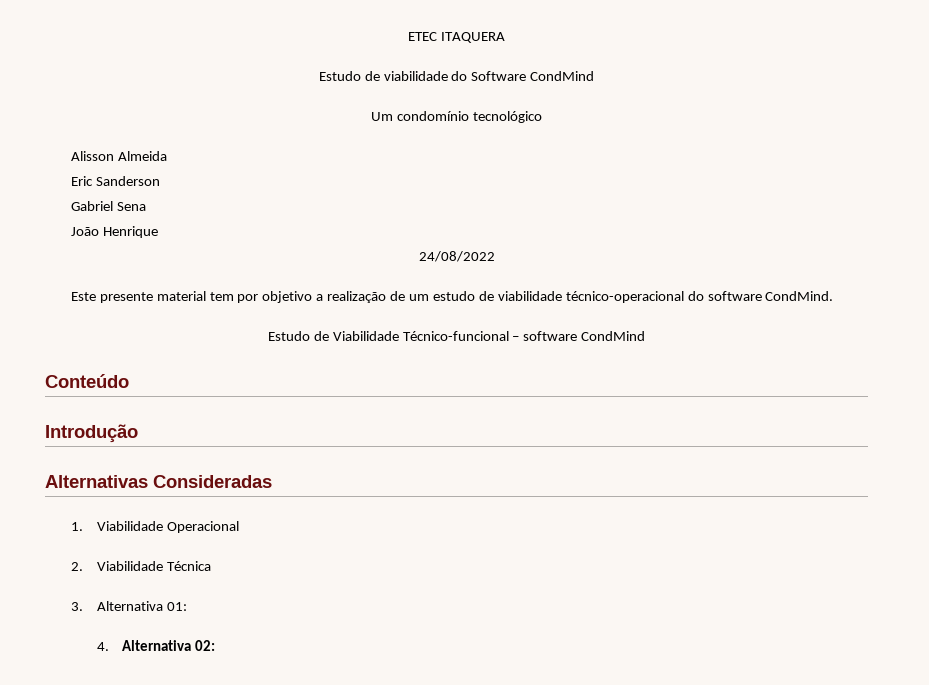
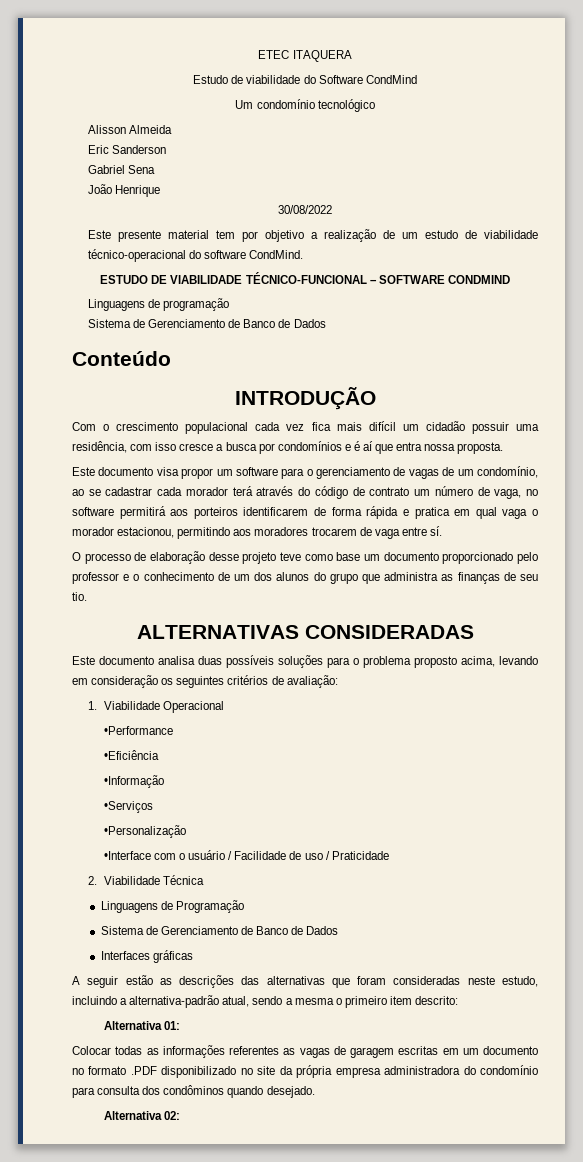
[418,251,495,262] 24/08/2022 -> [278,205,332,214] 30/08/2022
[267,331,646,341] [45,374,129,388] [45,424,138,443] [45,475,272,488] [70,521,239,533] [70,561,211,571] [70,601,187,611] [96,642,109,651] Estudo de Viabilidade Técnico-funcional – software CondMind // Conteúdo // Introdução // Alternativas Consideradas // 1. Viabilidade Operacional // 2. Viabilidade Técnica // 3. Alternativa 01: // 4. -> [100,272,510,284] [87,298,230,311] [87,319,326,328] [72,351,171,366] [234,387,376,410] [72,421,539,434] [72,441,504,454] [72,466,538,479] [72,486,538,499] [72,506,539,519] [72,526,442,539] [72,551,538,564] [72,572,538,584] [72,592,87,601] [136,625,474,639] [72,655,538,668] [72,675,338,688] [87,701,224,713] [103,726,173,735] [103,750,159,760] [103,775,164,788] [103,801,153,813] [103,825,186,838] [103,850,389,860] [87,875,204,885] [100,900,244,913] [100,926,339,935] [100,950,193,963] [72,975,538,988] [72,995,459,1008] [103,1021,180,1030] [72,1045,538,1058] [72,1065,538,1078] [72,1085,315,1098] ESTUDO DE VIABILIDADE TÉCNICO-FUNCIONAL – SOFTWARE CONDMIND // Linguagens de programação // Sistema de Gerenciamento de Banco de Dados // Conteúdo // INTRODUÇÃO // Com o crescimento populacional cada vez fica mais difícil um cidadão possuir uma residência, com isso cresce a busca por condomínios e é aí que entra nossa proposta. // Este documento visa propor um software para o gerenciamento de vagas de um condomínio, ao se cadastrar cada morador terá através do código de contrato um número de vaga, no software permitirá aos porteiros identificarem de forma rápida e pratica em qual vaga o morador estacionou, permitindo aos moradores trocarem de vaga entre sí. // O processo de elaboração desse projeto teve como base um documento proporcionado pelo professor e o conhecimento de um dos alunos do grupo que administra as finanças de seu tio. // ALTERNATIVAS CONSIDERADAS // Este documento analisa duas possíveis soluções para o problema proposto acima, levando em consideração os seguintes critérios de avaliação: // 1. Viabilidade Operacional // •Performance // •Eficiência // •Informação // •Serviços // •Personalização // •Interface com o usuário / Facilidade de uso / Praticidade // 2. Viabilidade Técnica // Linguagens de Programação // Sistema de Gerenciamento de Banco de Dados // Interfaces gráficas // A seguir estão as descrições das alternativas que foram consideradas neste estudo, incluindo a alternativa-padrão atual, sendo a mesma o primeiro item descrito: // Alternativa 01: // Colocar todas as informações referentes as vagas de garagem escritas em um documento no formato .PDF disponibilizado no site da própria empresa administradora do condomínio para consulta dos condôminos quando desejado. //

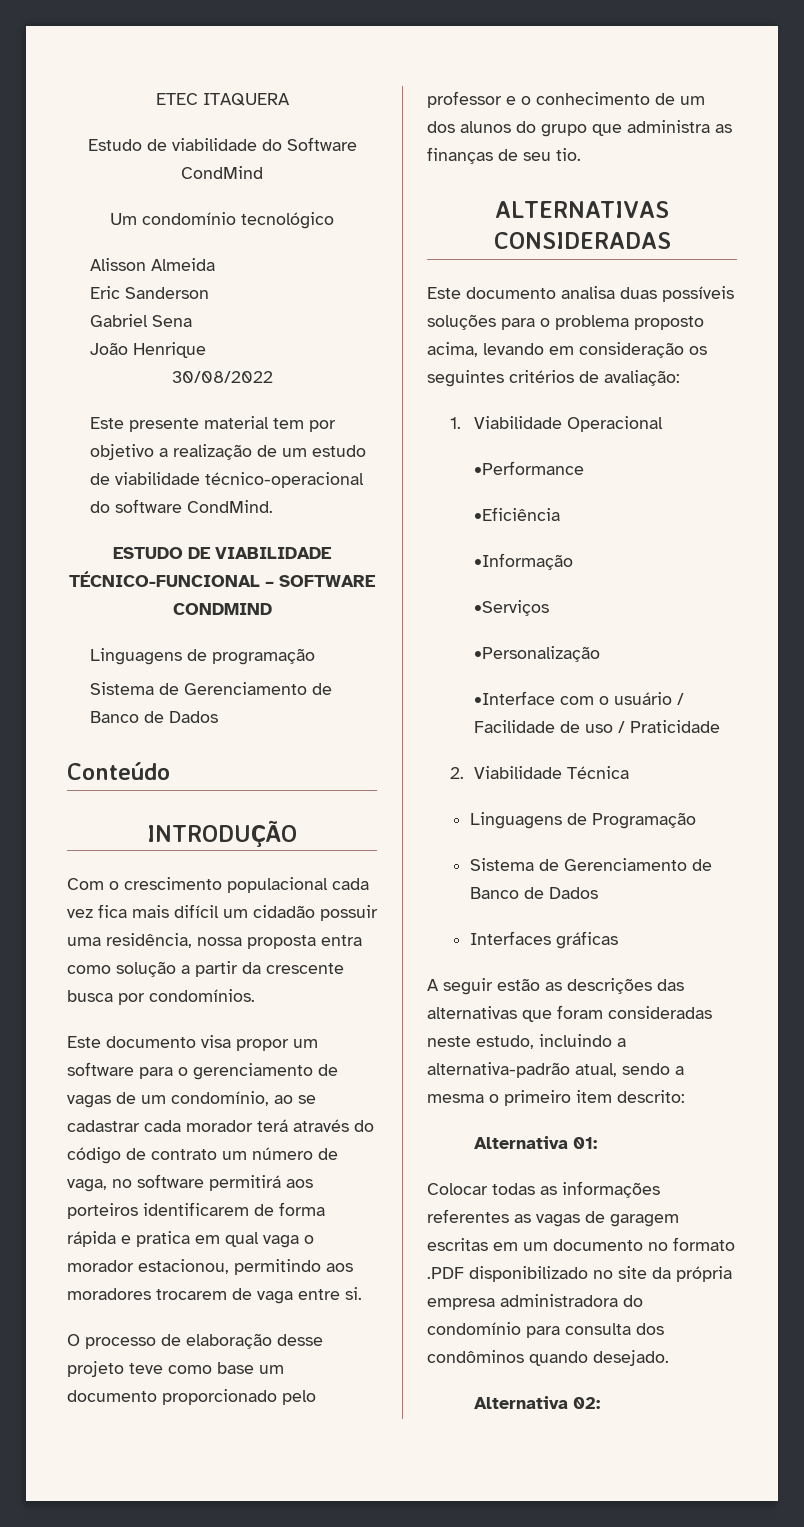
[130,441,504,454] com isso cresce a busca por condomínios e é aí que entra nossa proposta. -> [197,935,362,949] [67,961,344,977] [67,989,255,1005] nossa proposta entra como solução a partir da crescente busca por condomínios.
[429,526,442,536] sí. -> [345,1287,362,1300] si.

